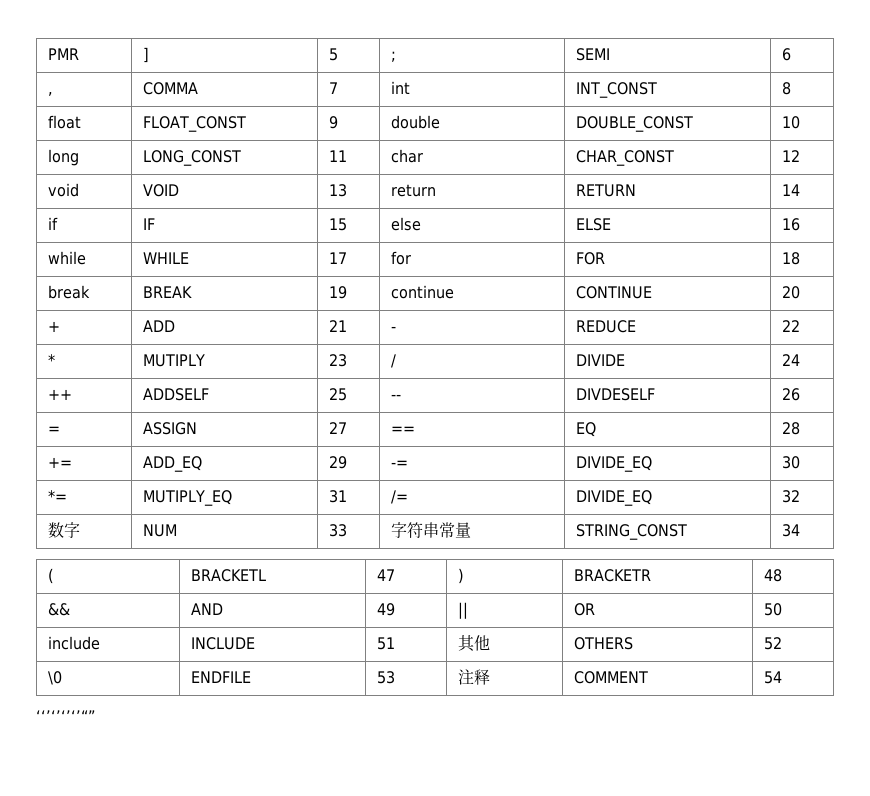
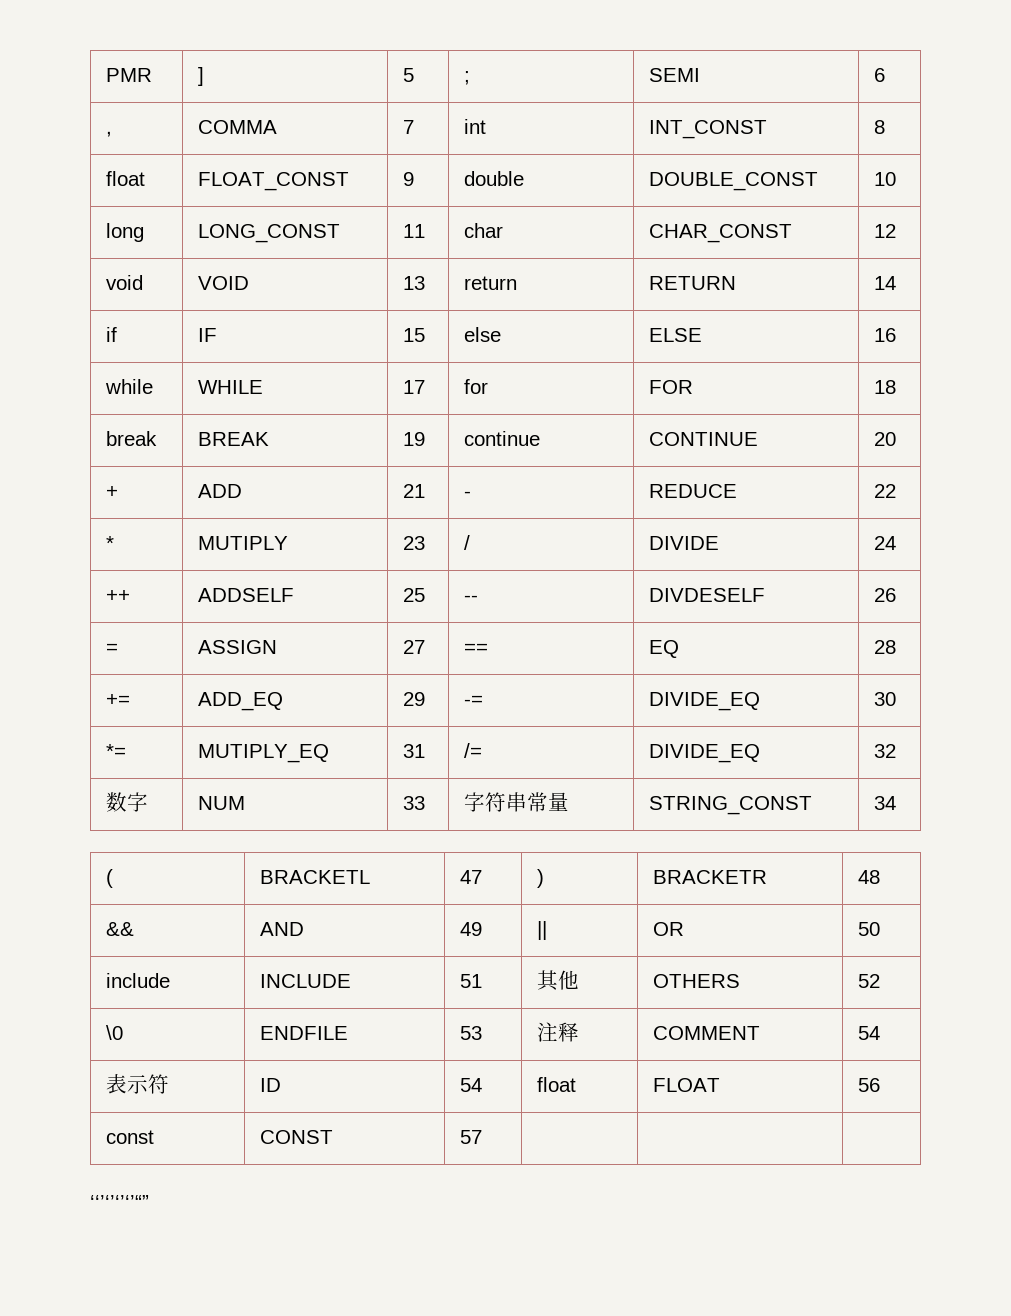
(782, 677) none -> [106,1074,170,1094] [260,1078,282,1092] [460,1078,483,1092] [537,1077,577,1092] [653,1078,721,1092] [858,1078,881,1092] [106,1130,155,1144] [260,1130,334,1144] [460,1130,483,1144] // 表示符 | ID | 54 | float | FLOAT | 56 // const | CONST | 57 | | |

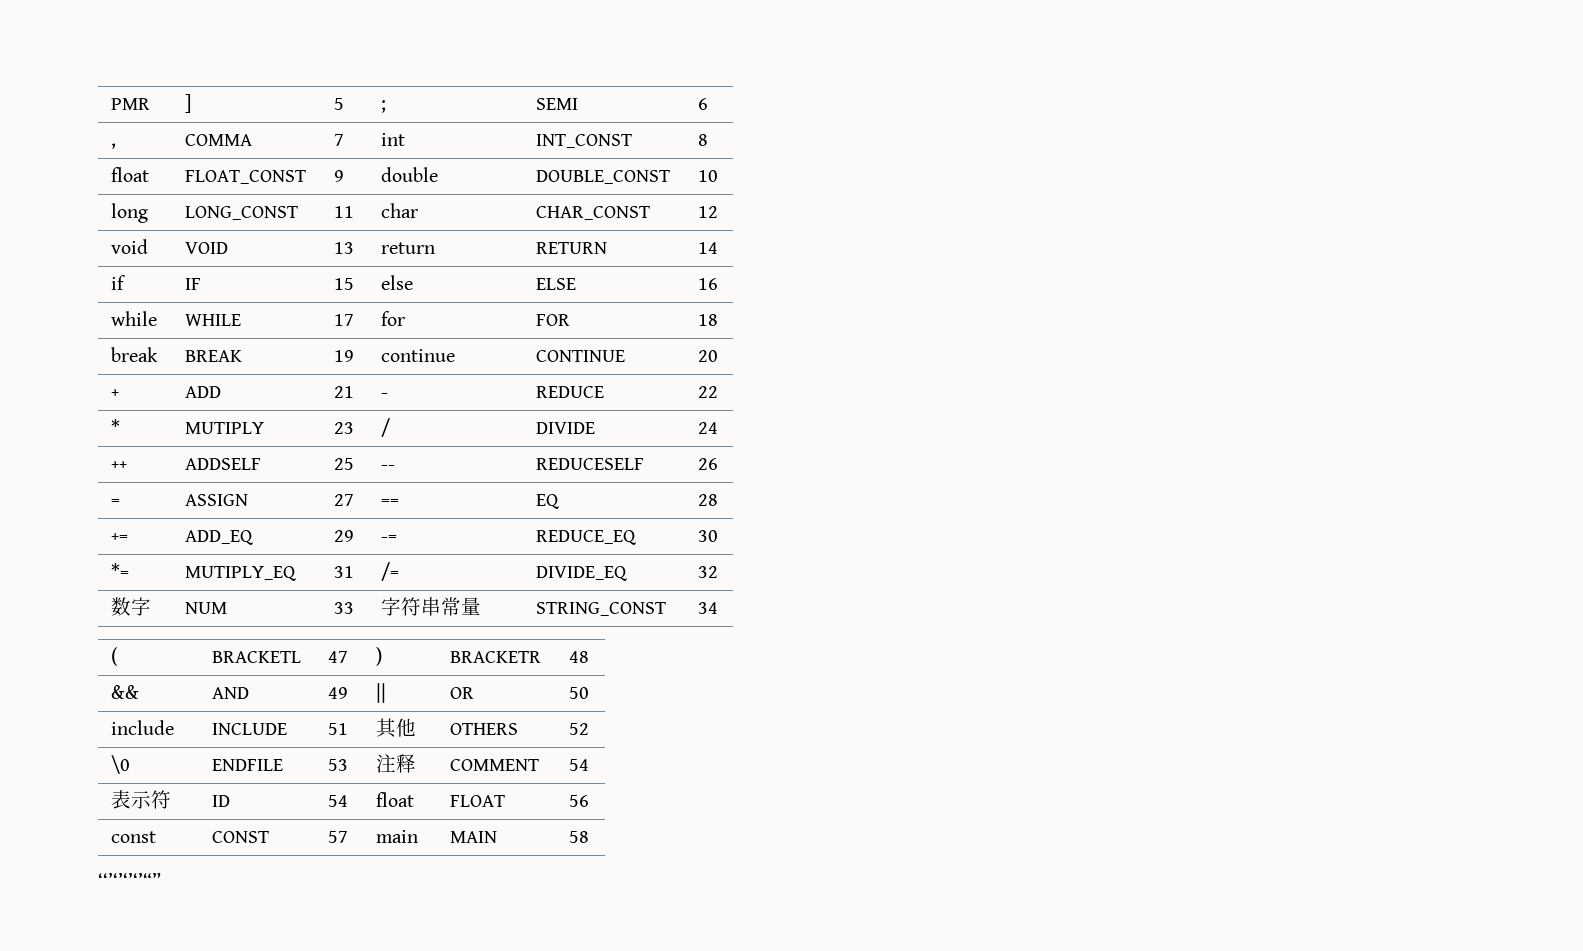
[649,588,766,602] DIVDESELF -> [536,458,645,470] REDUCESELF
[649,692,761,711] DIVIDE_EQ -> [536,530,637,545] REDUCE_EQ
(483, 1137) | | -> [376,830,419,843] [450,831,498,843] [569,831,590,843] main | MAIN | 58

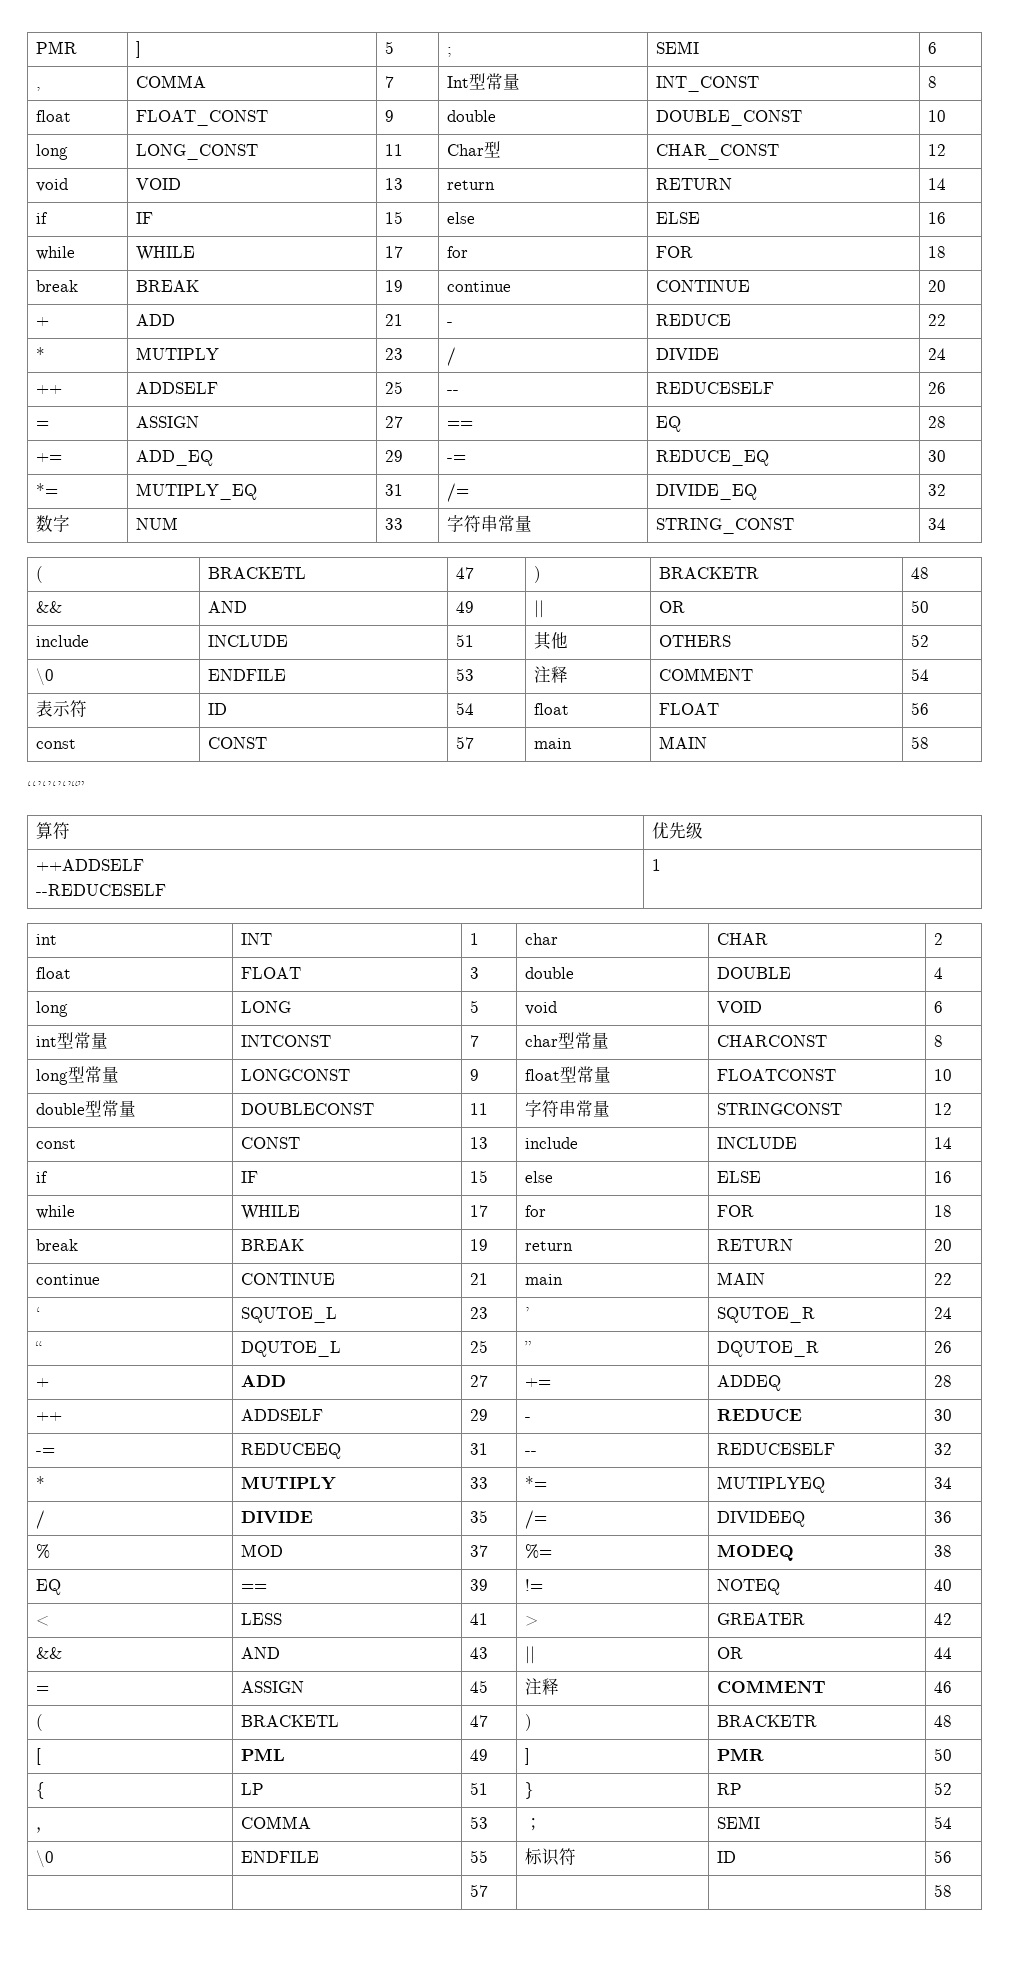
[381,133,406,146] int -> [447,73,521,90] Int型常量
[381,203,419,218] char -> [447,141,502,158] Char型
(161, 879) none -> [36,822,71,839] [652,822,704,839] [36,859,145,871] [36,884,167,896] [652,859,662,871] [36,934,58,945] [241,933,273,945] [470,933,480,945] [525,933,559,945] [717,933,769,945] [934,933,944,945] [36,967,72,979] [241,967,302,979] [470,967,480,979] [525,967,575,979] [717,967,792,979] [934,967,944,979] [36,1001,69,1017] [241,1001,292,1013] [470,1000,480,1013] [525,1001,558,1015] [717,1001,763,1013] [934,1001,944,1013] [36,1032,109,1049] [241,1035,332,1047] [470,1035,480,1047] [525,1032,610,1049] [717,1035,828,1047] [934,1035,944,1047] [36,1066,120,1085] [241,1069,351,1081] [470,1069,480,1081] [525,1066,612,1083] [717,1069,837,1081] [934,1069,953,1081] [36,1100,137,1117] [241,1103,375,1115] [470,1103,489,1115] [525,1100,611,1117] [717,1103,843,1115] [934,1103,953,1115] [36,1139,77,1149] [241,1137,301,1149] [470,1137,489,1149] [525,1137,579,1149] [717,1137,798,1149] [934,1137,953,1149] [36,1171,49,1183] [241,1171,259,1183] [470,1170,489,1183] [525,1171,554,1183] [717,1171,762,1183] [934,1171,953,1183] [36,1205,76,1219] [241,1205,301,1220] [470,1205,489,1217] [525,1205,547,1217] [717,1205,755,1217] [934,1205,953,1217] [36,1239,79,1251] [241,1239,305,1251] [470,1239,489,1251] [525,1241,574,1251] [717,1239,794,1251] [934,1239,953,1251] [36,1274,101,1285] [241,1273,336,1285] [470,1273,489,1285] [525,1274,564,1285] [717,1272,766,1285] [934,1273,953,1285] [36,1307,42,1319] [241,1307,338,1323] [470,1307,489,1319] [525,1307,531,1319] [717,1307,816,1323] [934,1307,953,1319] [35,1341,43,1353] [241,1341,342,1357] [470,1340,489,1353] [525,1341,532,1353] [717,1341,820,1357] [934,1341,953,1353] [36,1378,50,1387] [241,1375,287,1387] [470,1375,489,1387] [525,1378,552,1387] [717,1375,782,1391] [934,1375,953,1387] [36,1412,63,1421] [241,1409,324,1421] [470,1409,489,1421] [525,1417,532,1421] [717,1409,803,1421] [934,1409,953,1421] [36,1448,56,1455] [241,1443,342,1459] [470,1443,489,1455] [525,1451,538,1455] [717,1443,836,1455] [934,1443,953,1455] [36,1476,46,1489] [241,1476,337,1490] [470,1477,489,1489] [525,1476,548,1489] [717,1476,826,1493] [934,1477,953,1489] [36,1510,46,1529] [241,1511,314,1523] [470,1510,489,1523] [525,1510,548,1529] [717,1511,806,1527] [934,1511,953,1523] [36,1544,51,1559] [241,1544,284,1557] [470,1545,489,1557] [525,1544,553,1559] [717,1544,795,1561] [934,1545,953,1557] [36,1579,62,1595] [241,1584,268,1591] [470,1579,489,1591] [525,1579,544,1591] [717,1579,781,1595] [934,1579,953,1591] [36,1616,50,1626] [241,1613,283,1625] [470,1613,489,1625] [525,1616,539,1626] [717,1613,806,1625] [934,1613,953,1625] [36,1647,63,1659] [241,1647,281,1659] [470,1647,489,1659] [525,1646,536,1664] [717,1647,744,1659] [934,1647,953,1659] [36,1686,50,1693] [241,1681,305,1693] [470,1680,489,1693] [525,1678,560,1695] [717,1680,827,1693] [934,1681,953,1693] [36,1714,44,1731] [241,1715,340,1727] [470,1715,489,1727] [525,1714,533,1731] [717,1715,818,1727] [934,1715,953,1727] [36,1748,42,1765] [241,1748,286,1761] [470,1749,489,1761] [525,1748,531,1765] [717,1748,765,1761] [934,1748,953,1761] [36,1782,46,1799] [241,1783,265,1795] [470,1782,489,1795] [525,1782,535,1799] [717,1783,743,1795] [934,1782,953,1795] [36,1827,54,1833] [241,1816,312,1829] [470,1816,489,1829] [525,1818,543,1831] [717,1816,761,1829] [934,1816,953,1829] [36,1850,55,1868] [241,1851,320,1863] [470,1850,489,1863] [525,1848,577,1866] [717,1851,737,1863] [934,1850,953,1863] [470,1884,489,1897] [934,1884,953,1897] // 算符 | 优先级 // ++ADDSELF // --REDUCESELF | 1 // int | INT | 1 | char | CHAR | 2 // float | FLOAT | 3 | double | DOUBLE | 4 // long | LONG | 5 | void | VOID | 6 // int型常量 | INTCONST | 7 | char型常量 | CHARCONST | 8 // long型常量 | LONGCONST | 9 | float型常量 | FLOATCONST | 10 // double型常量 | DOUBLECONST | 11 | 字符串常量 | STRINGCONST | 12 // const | CONST | 13 | include | INCLUDE | 14 // if | IF | 15 | else | ELSE | 16 // while | WHILE | 17 | for | FOR | 18 // break | BREAK | 19 | return | RETURN | 20 // continue | CONTINUE | 21 | main | MAIN | 22 // ‘ | SQUTOE_L | 23 | ’ | SQUTOE_R | 24 // “ | DQUTOE_L | 25 | ” | DQUTOE_R | 26 // + | ADD | 27 | += | ADDEQ | 28 // ++ | ADDSELF | 29 | - | REDUCE | 30 // -= | REDUCEEQ | 31 | -- | REDUCESELF | 32 // * | MUTIPLY | 33 | *= | MUTIPLYEQ | 34 // / | DIVIDE | 35 | /= | DIVIDEEQ | 36 // % | MOD | 37 | %= | MODEQ | 38 // EQ | == | 39 | != | NOTEQ | 40 // < | LESS | 41 | > | GREATER | 42 // && | AND | 43 | || | OR | 44 // = | ASSIGN | 45 | 注释 | COMMENT | 46 // ( | BRACKETL | 47 | ) | BRACKETR | 48 // [ | PML | 49 | ] | PMR | 50 // { | LP | 51 | } | RP | 52 // ， | COMMA | 53 | ； | SEMI | 54 // \0 | ENDFILE | 55 | 标识符 | ID | 56 // | | 57 | | | 58

